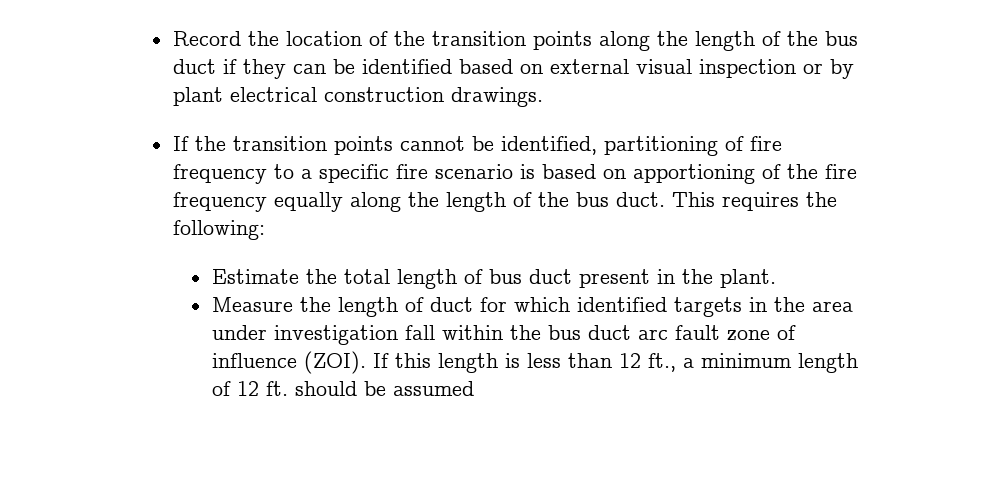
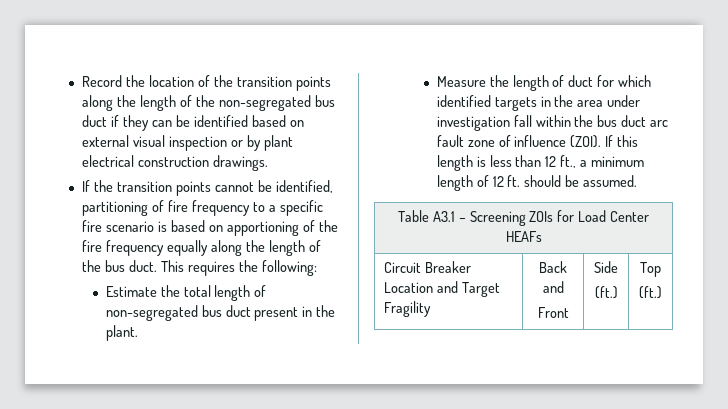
(818, 38) none -> [218,95,311,111] non-segregated
(483, 276) none -> [105,305,198,321] non-segregated
[392,381,474,396] assumed -> [583,175,638,187] [397,210,650,226] [505,231,542,242] [383,261,471,273] [383,281,500,297] [383,301,431,317] [539,261,567,273] [542,281,564,293] [537,307,569,318] [594,261,618,273] [594,286,618,299] [640,262,662,277] [639,286,662,299] assumed. // Table A3.1 – Screening ZOIs for Load Center HEAFs // Circuit Breaker Location and Target Fragility | Back and // Front | Side // (ft.) | Top // (ft.)

